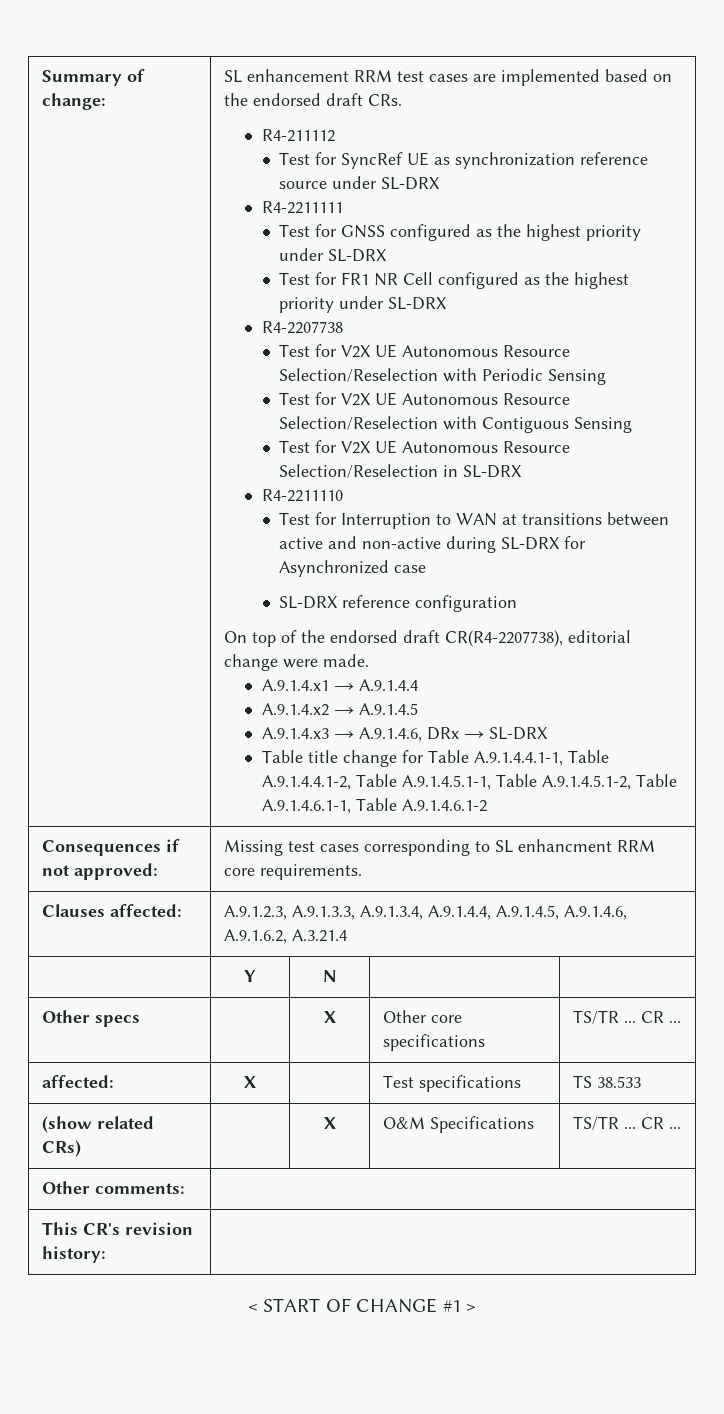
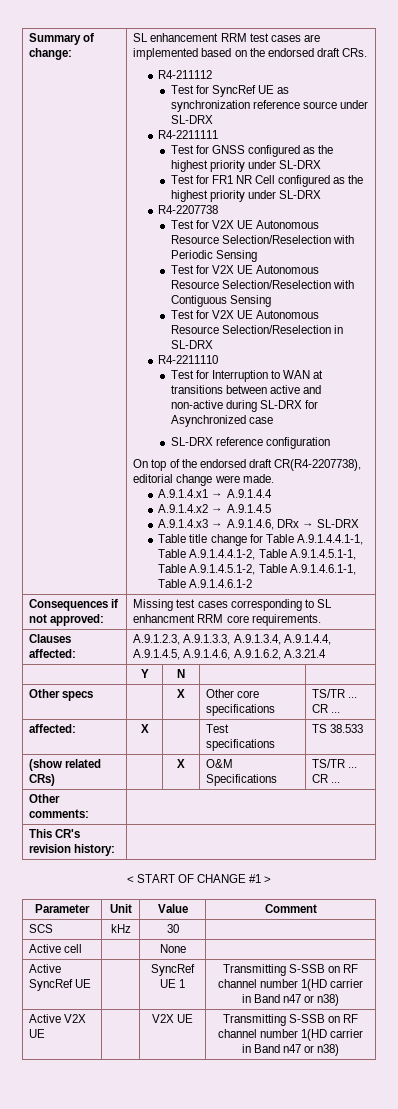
(476, 1308) none -> [35,904,90,913] [109,904,132,913] [157,904,188,913] [264,904,317,913] [29,924,54,933] [110,924,131,933] [166,924,179,933] [29,944,83,953] [159,944,186,953] [29,964,62,973] [29,979,92,991] [151,964,195,976] [159,979,186,988] [222,964,359,976] [217,979,364,991] [241,994,340,1006] [29,1014,87,1023] [29,1029,46,1038] [151,1014,194,1023] [222,1014,359,1026] [217,1029,364,1041] [241,1044,340,1056] // Parameter | Unit | Value | Comment // SCS | kHz | 30 | // Active cell | | None | // Active SyncRef UE | | SyncRef UE 1 | Transmitting S-SSB on RF channel number 1(HD carrier in Band n47 or n38) // Active V2X UE | | V2X UE | Transmitting S-SSB on RF channel number 1(HD carrier in Band n47 or n38)

